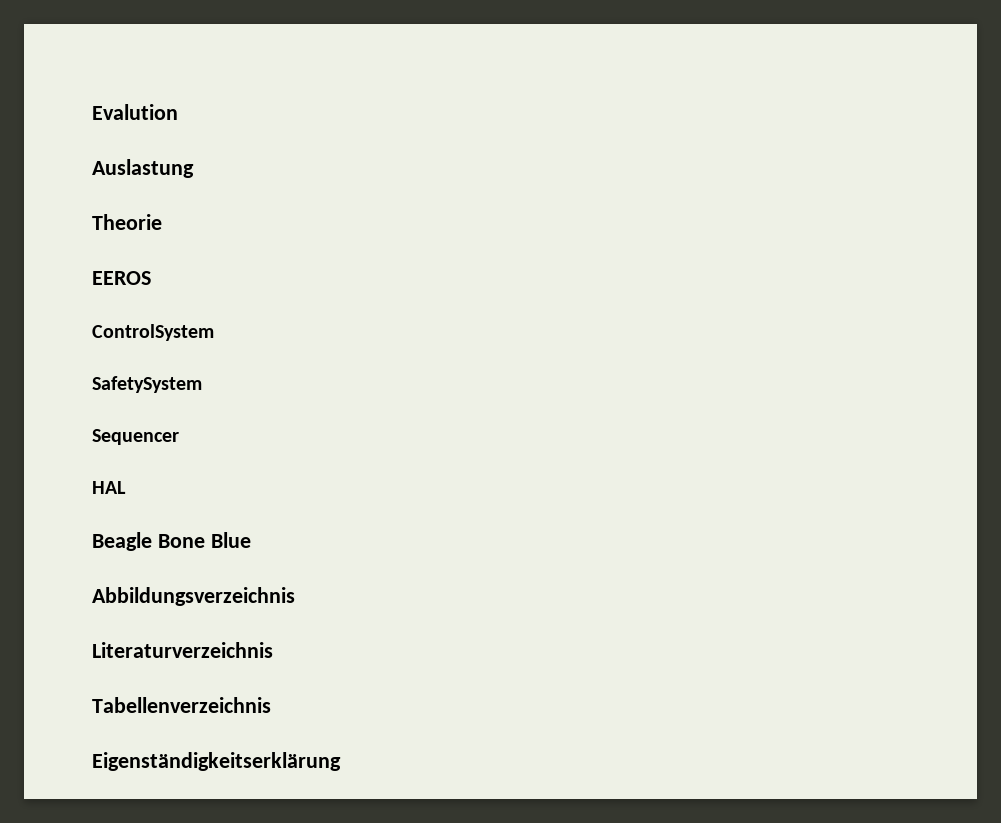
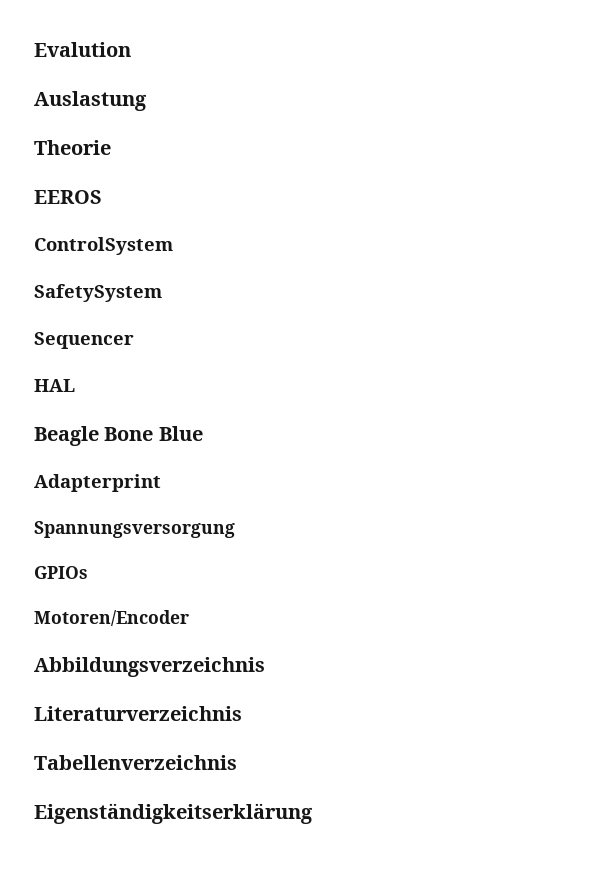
(251, 540) none -> [34,474,161,492] [34,521,235,538] [34,566,88,579] [34,610,189,626] // Adapterprint // Spannungsversorgung // GPIOs // Motoren/Encoder

